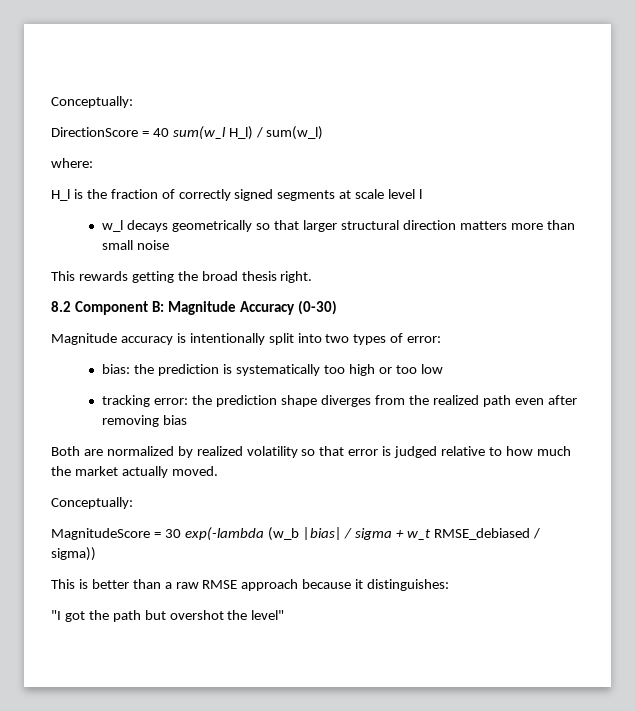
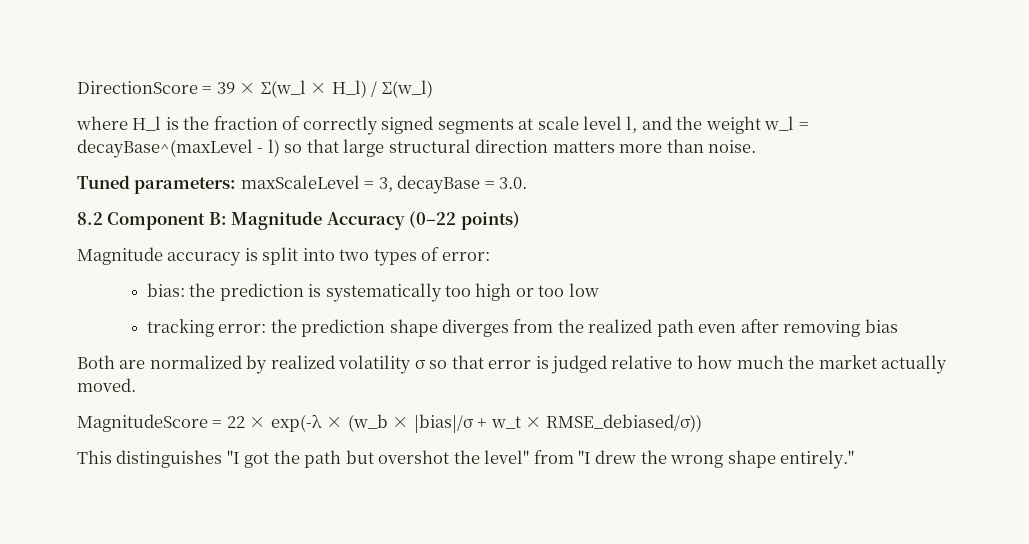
[51,96,133,108] Conceptually: // -> (77, 87) none
[152,126,324,140] [51,158,93,168] 40 sum(w_l H_l) / sum(w_l) // where: // -> [216,80,433,98] [76,116,128,130] 39 × Σ(w_l × H_l) / Σ(w_l) // where
[419,189,423,199] [102,220,338,232] l // w_l decays geometrically so that larger -> [626,116,809,134] [77,139,385,158] l, and the weight w_l = decayBase^(maxLevel - l) so that large
[102,240,170,250] [51,271,313,283] small noise // This rewards getting the broad thesis right. -> [708,140,757,153] [77,175,528,194] noise. // Tuned parameters: maxScaleLevel = 3, decayBase = 3.0.
[297,300,337,315] (0-30) -> [409,211,520,230] (0–22 points)
[189,333,265,345] intentionally -> (258, 254) none
(298, 452) none -> [414,360,426,369] σ
[51,497,133,509] // Conceptually: -> (136, 385) none
[164,527,541,541] [51,547,96,561] [51,579,450,591] 30 exp(-lambda (w_b |bias| / sigma + w_t RMSE_debiased / sigma)) // This is better than a raw RMSE approach because it distinguishes: // -> [226,414,703,433] [77,450,223,468] 22 × exp(-λ × (w_b × |bias|/σ + w_t × RMSE_debiased/σ)) // This distinguishes
(285, 615) none -> [533,450,855,469] from "I drew the wrong shape entirely."

